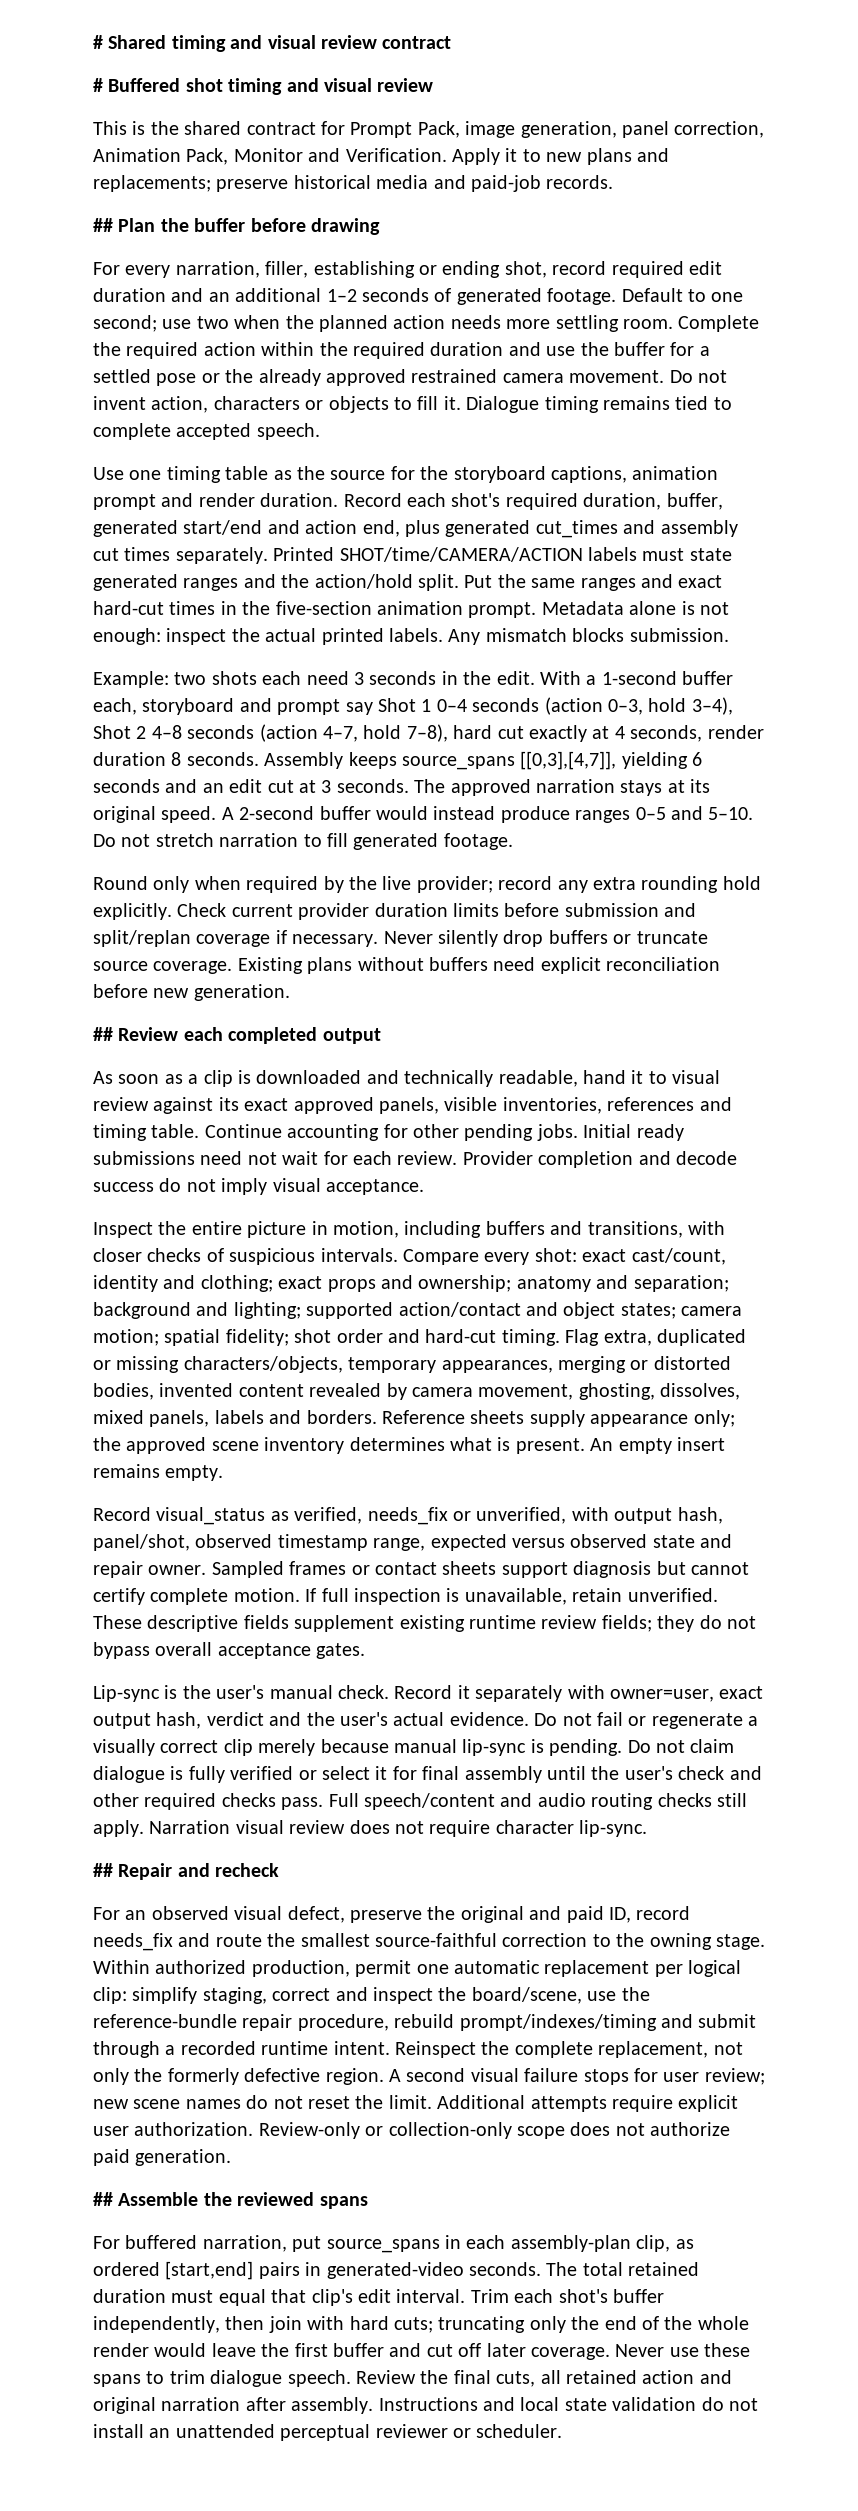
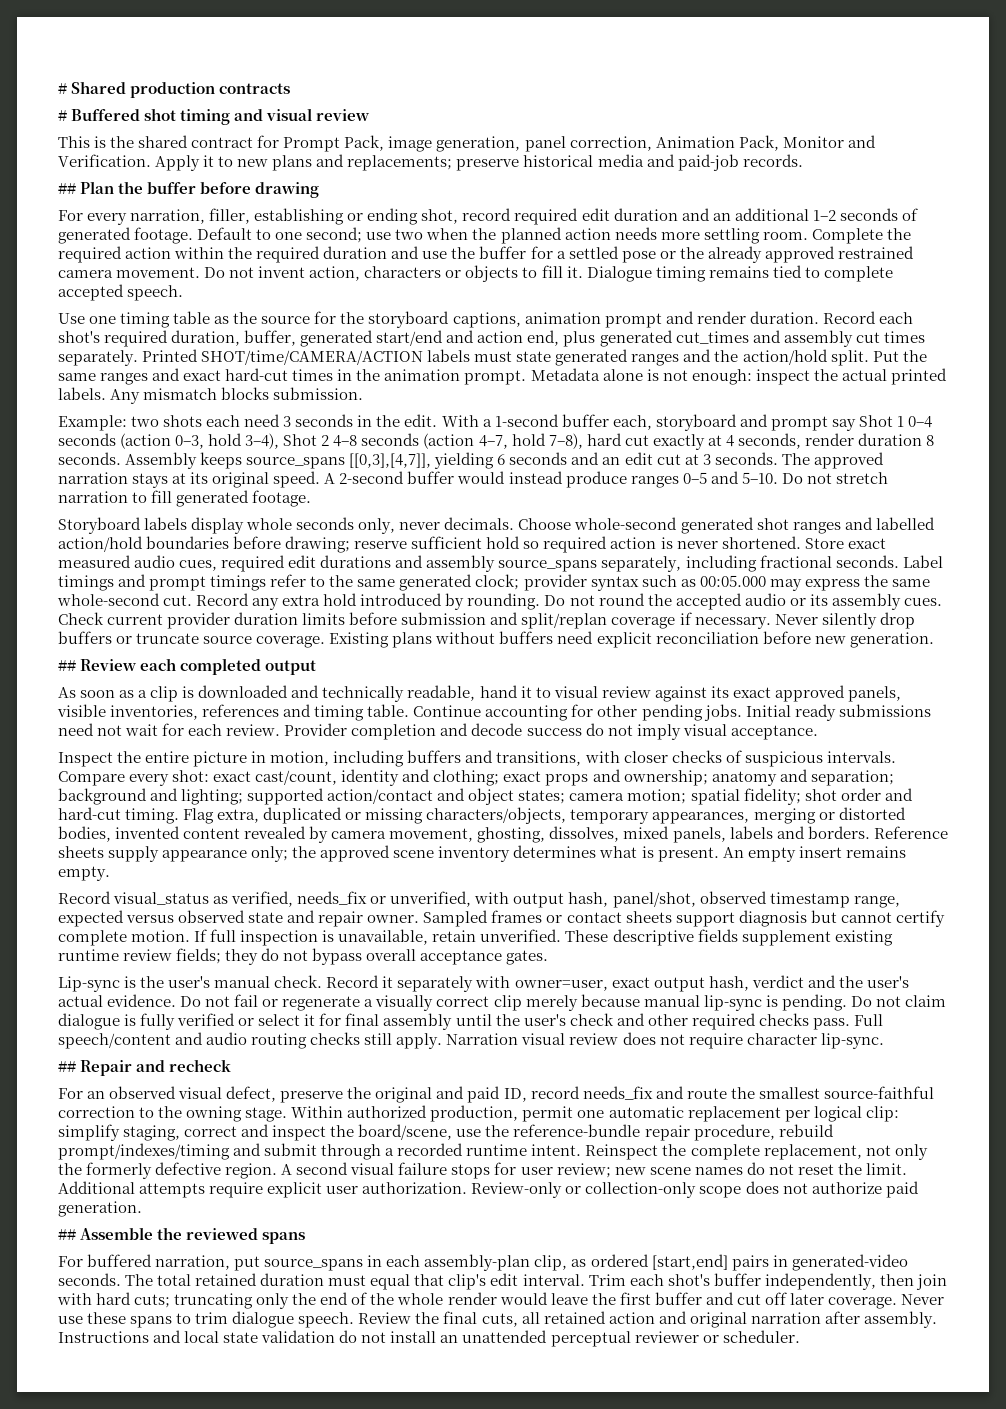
[171,35,452,52] timing and visual review contract -> [130,82,291,98] production contracts
[275,601,372,615] five-section -> (381, 375) none
[93,876,761,893] [93,903,172,920] Round only when required by the live provider; record any extra rounding hold explicitly. -> [58,517,935,534] [58,536,886,553] [58,555,943,572] [58,574,930,591] [57,593,942,610] Storyboard labels display whole seconds only, never decimals. Choose whole-second generated shot ranges and labelled action/hold boundaries before drawing; reserve sufficient hold so required action is never shortened. Store exact measured audio cues, required edit durations and assembly source_spans separately, including fractional seconds. Label timings and prompt timings refer to the same generated clock; provider syntax such as 00:05.000 may express the same whole-second cut. Record any extra hold introduced by rounding. Do not round the accepted audio or its assembly cues.

